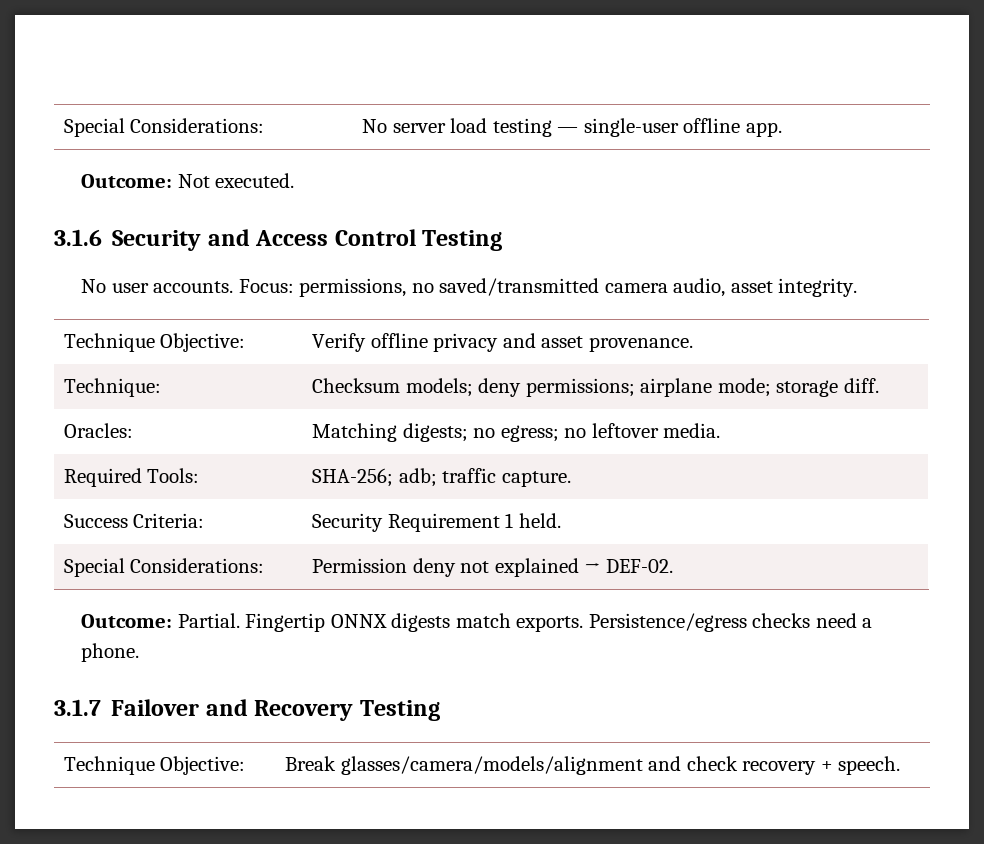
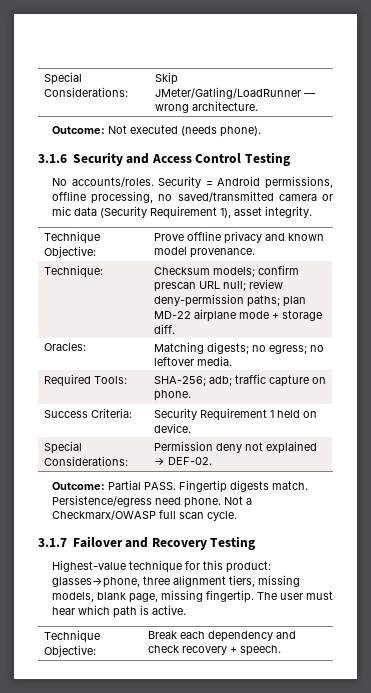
[63,118,265,137] [362,118,782,137] Special Considerations: | No server load testing — single-user offline app. -> [43,72,82,85] [43,87,128,97] [155,72,179,85] [155,87,316,99] [155,101,259,113] Special Considerations: | Skip JMeter/Gatling/LoadRunner — wrong architecture.
[215,173,295,188] executed. -> [129,125,261,137] executed (needs phone).
[111,278,726,297] user accounts. Focus: permissions, no saved/transmitted camera audio, -> [71,176,333,189] [51,191,333,204] [51,206,231,219] accounts/roles. Security = Android permissions, offline processing, no saved/transmitted camera or mic data (Security Requirement 1),
[312,333,367,352] Verify -> [154,233,185,241] Prove
[541,336,584,348] asset -> [288,233,325,241] [154,247,188,255] known model
[478,378,771,397] deny permissions; airplane mode; -> [258,265,300,275] [154,279,284,292] [154,294,307,307] [154,309,280,322] confirm prescan URL null; review deny-permission paths; plan MD-22 airplane mode +
[501,471,571,487] capture. -> [269,375,327,387] [154,390,192,401] capture on phone.
[518,513,561,528] held. -> [277,410,318,418] [154,423,192,433] held on device.
[177,613,873,632] [81,643,140,662] Partial. Fingertip ONNX digests match exports. Persistence/egress checks need a phone. -> [107,480,308,493] [51,495,252,508] [51,510,237,521] Partial PASS. Fingertip digests match. Persistence/egress need phone. Not a Checkmarx/OWASP full scan cycle.
(440, 710) none -> [51,560,271,573] [51,575,300,588] [51,590,334,603] [51,605,186,618] // Highest-value technique for this product: glasses→phone, three alignment tiers, missing models, blank page, missing fingertip. The user must hear which path is active.
[340,756,643,775] glasses/camera/models/alignment -> [180,631,274,642] each dependency

